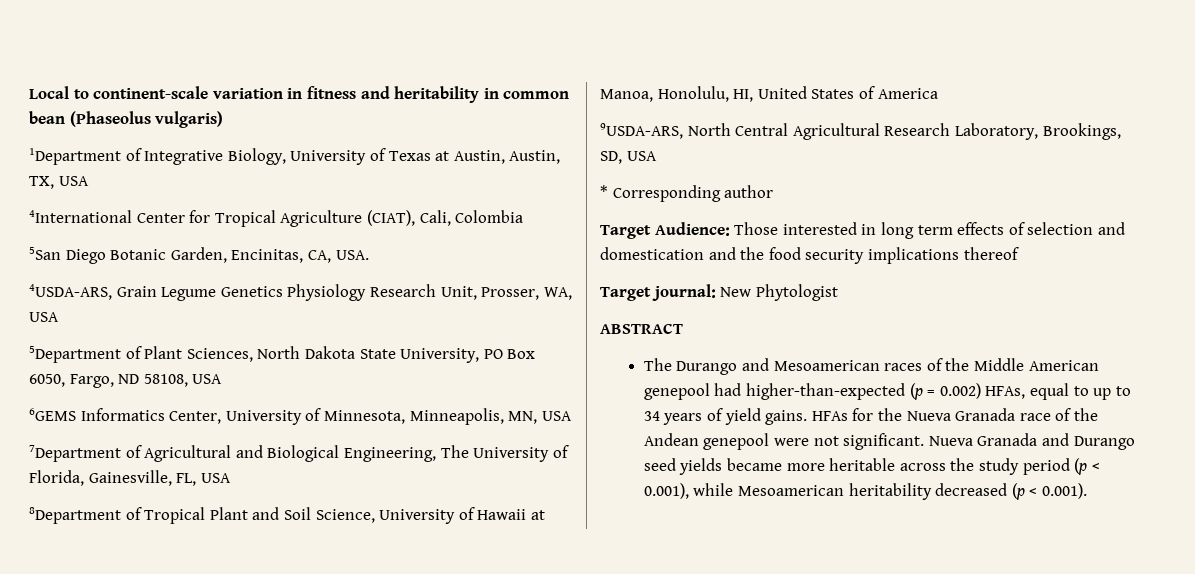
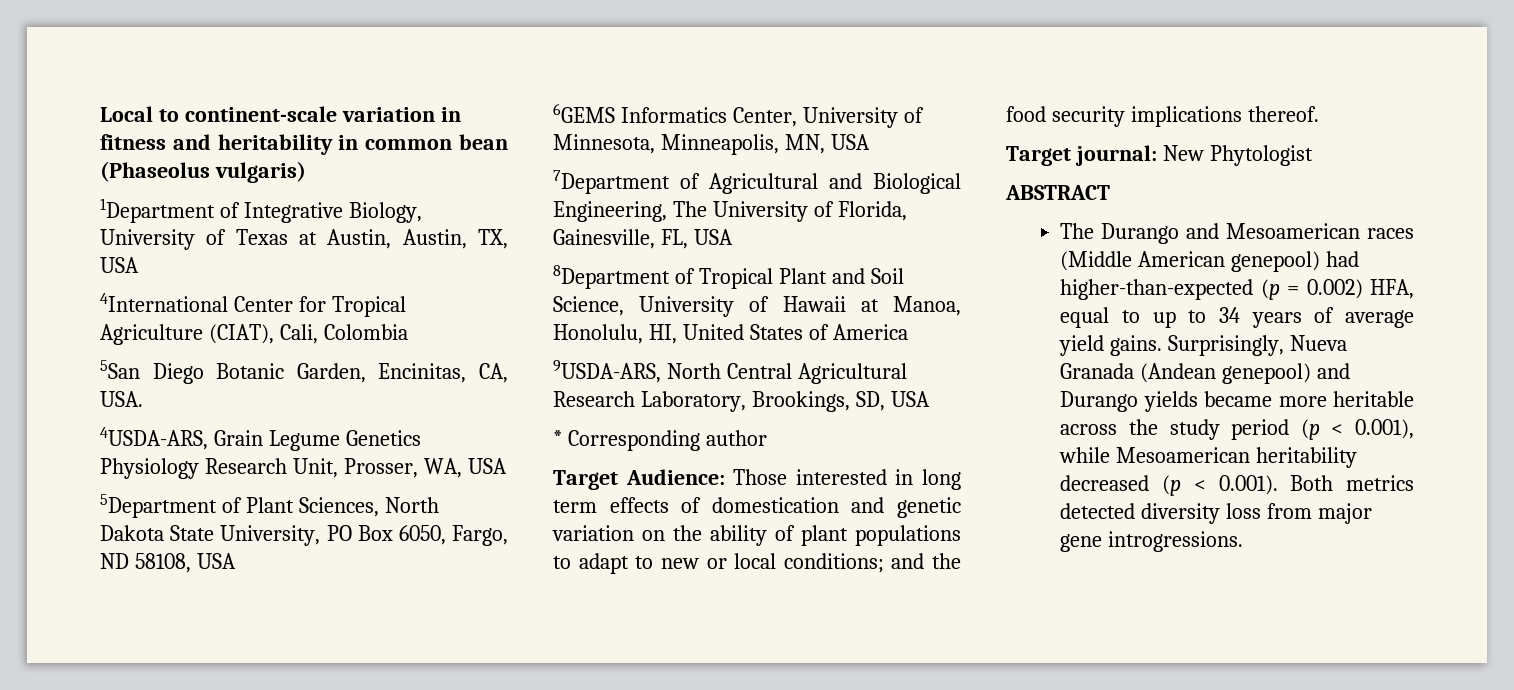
[1027,222,1125,235] [600,247,704,260] selection and domestication -> [711,497,961,518] [552,525,961,546] [553,553,884,574] domestication and genetic variation on the ability of plant populations to adapt to new or local conditions;
[963,247,1019,260] thereof -> [1247,106,1319,122] thereof.
[926,358,1099,371] [643,383,710,400] of the Middle American genepool -> [1060,251,1321,272] (Middle American genepool)
[985,386,1026,399] HFAs, -> [1370,279,1414,299] HFA,
(724, 414) none -> [1345,310,1414,328] average
[811,408,1098,421] [643,433,1038,450] HFAs for the Nueva Granada race of the Andean genepool were not significant. Nueva Granada -> [1168,335,1348,356] [1060,363,1312,384] Surprisingly, Nueva Granada (Andean genepool)
[643,458,676,471] seed -> (1139, 401) none
(1087, 491) none -> [1290,475,1414,491] [1060,503,1373,524] [1060,531,1244,552] Both metrics detected diversity loss from major gene introgressions.

